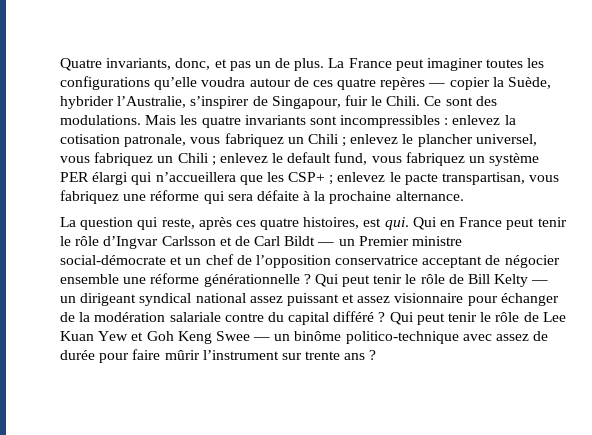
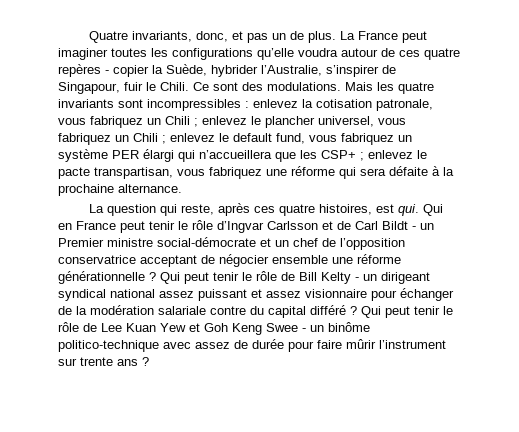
[428,83,446,87] — -> [105,70,109,74] -
[317,242,335,246] — -> [412,226,416,230] -
[531,280,549,284] — -> [355,277,359,281] -
[253,337,271,341] — -> [302,328,306,332] -

